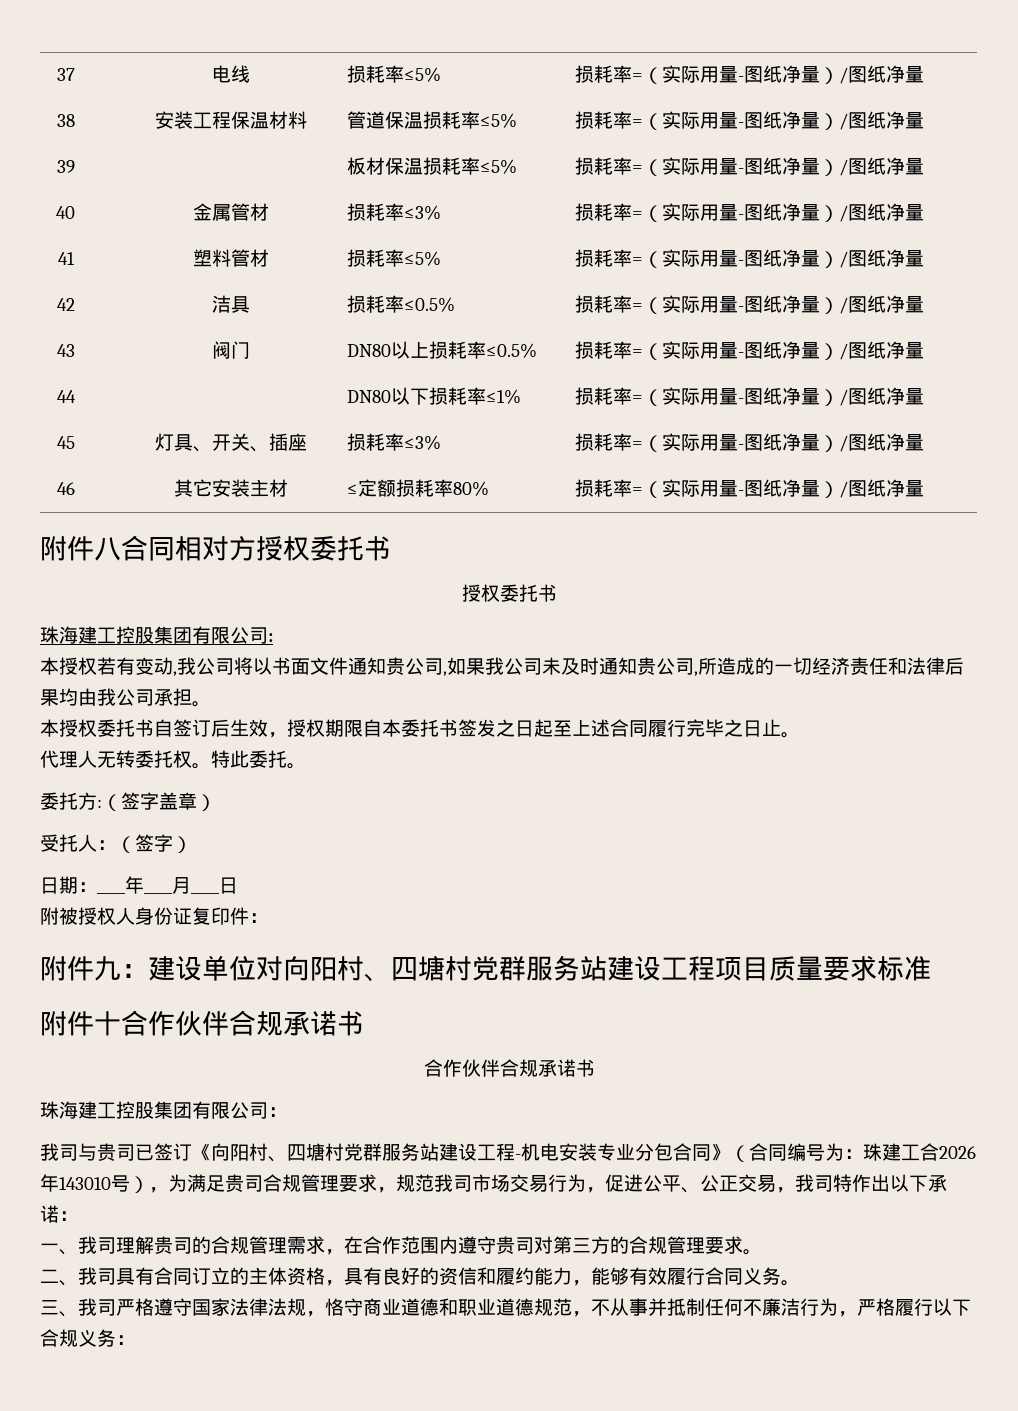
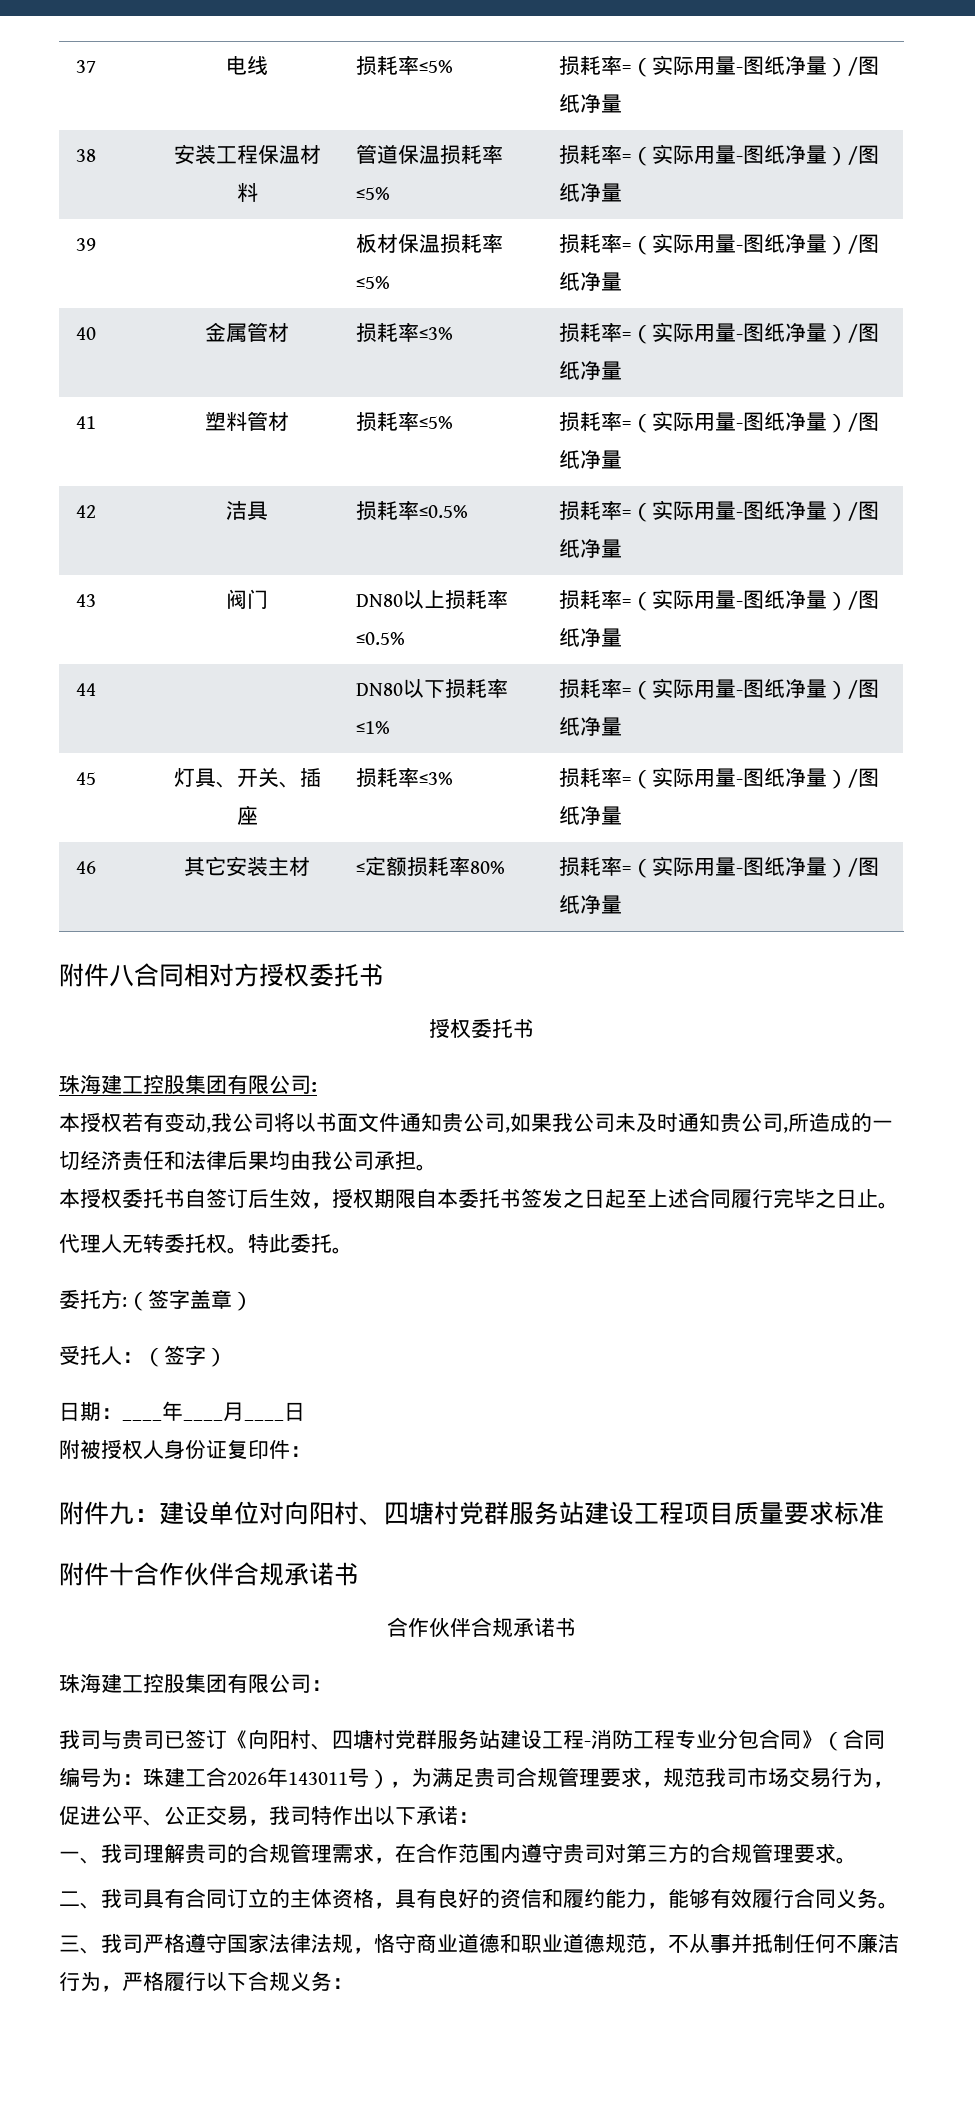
[521,1143,597,1161] 机电安装 -> [591,1729,675,1749] 消防工程
[59,1177,111,1190] 143010 -> [288,1772,348,1785] 143011

